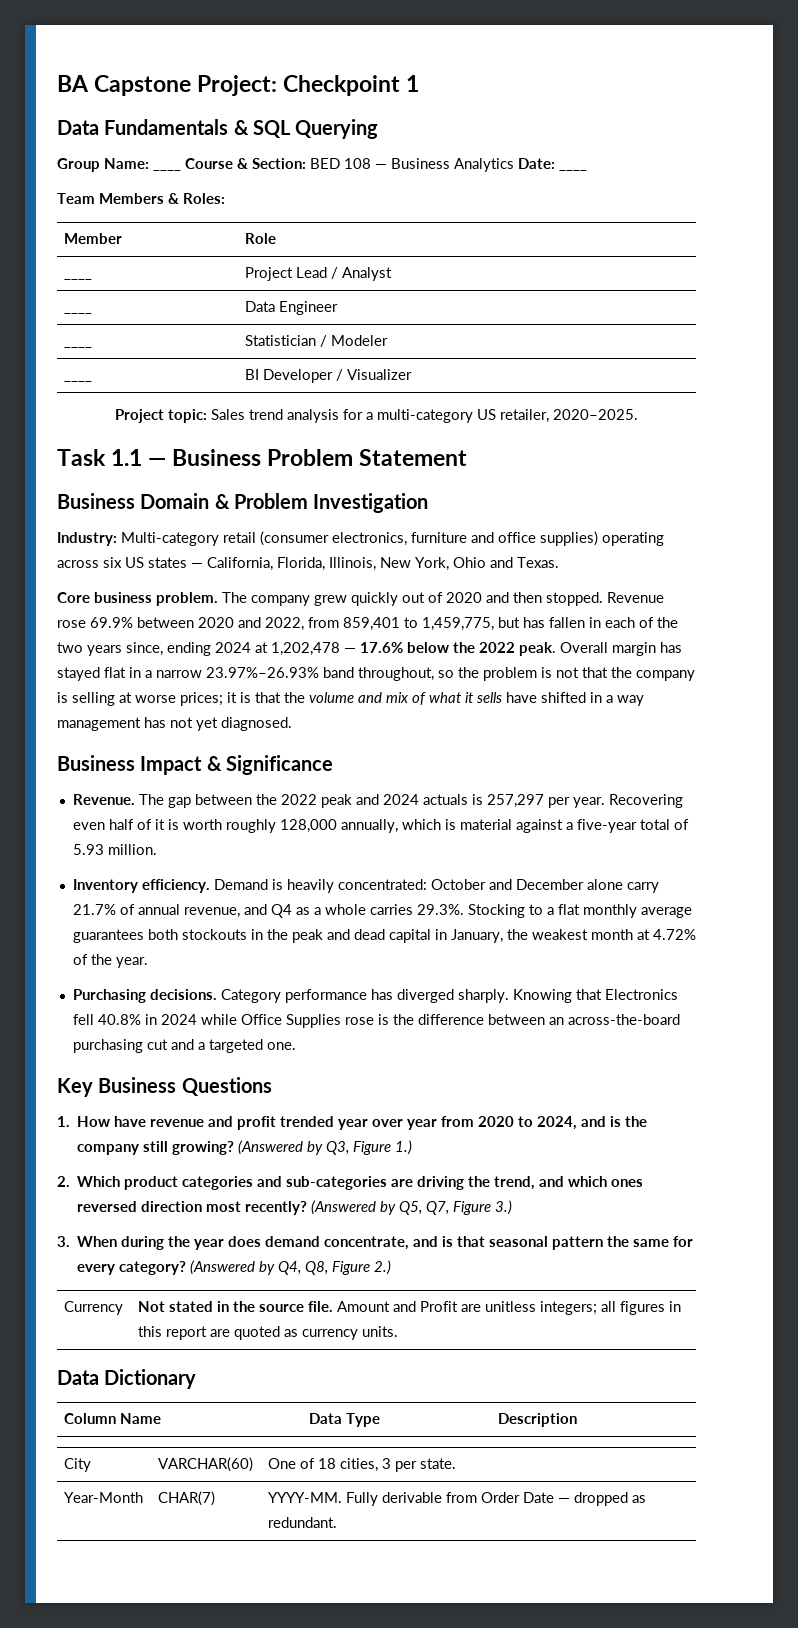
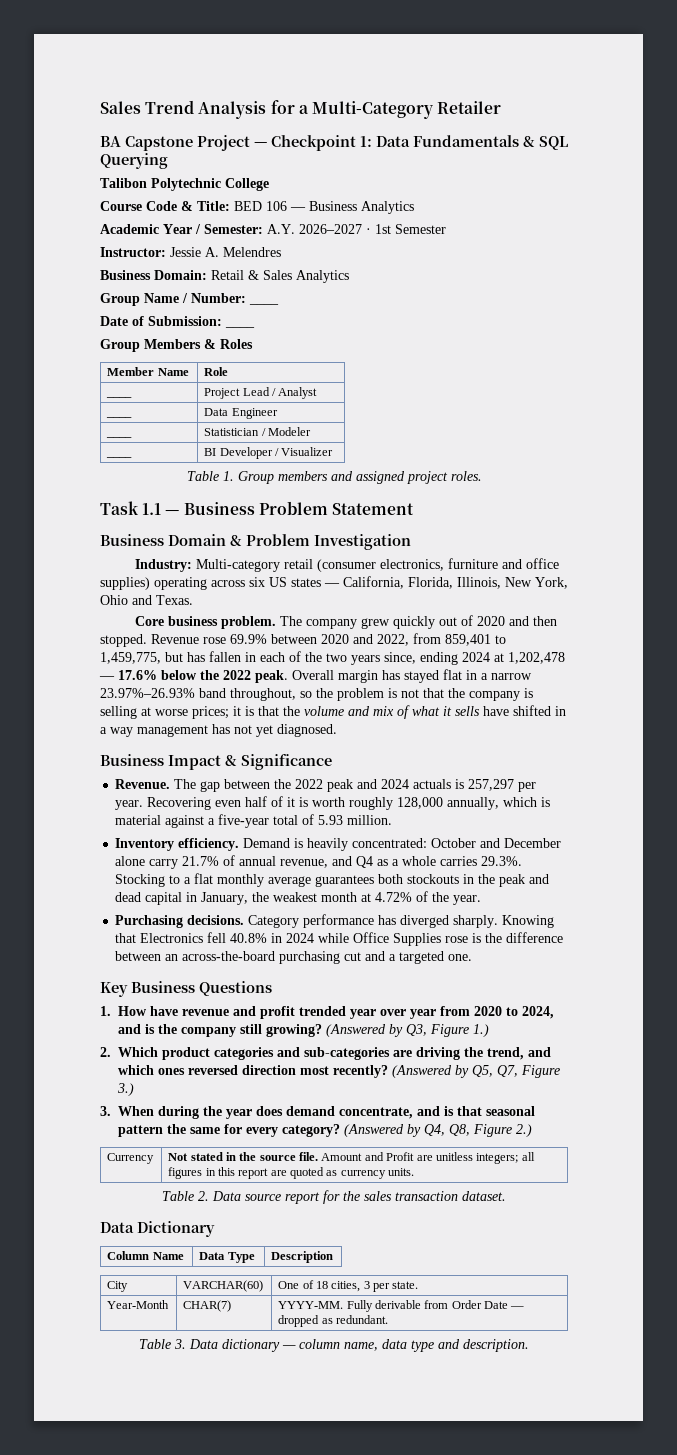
[57,75,420,96] BA Capstone Project: Checkpoint 1 // -> [100,100,502,119] [100,135,372,151] Sales Trend Analysis for a Multi-Category Retailer // BA Capstone Project — Checkpoint 1:
[57,158,149,172] [153,169,181,171] [185,158,555,172] [559,169,587,171] [57,193,95,204] Group Name: ____ Course & Section: BED 108 — Business Analytics Date: ____ // Team -> [100,178,269,191] [100,201,414,214] [100,224,446,234] [100,247,281,257] [100,270,349,283] [100,293,246,306] [249,303,279,305] [100,316,222,326] [225,326,255,328] [100,339,140,352] Talibon Polytechnic College // Course Code & Title: BED 106 — Business Analytics // Academic Year / Semester: A.Y. 2026–2027 · 1st Semester // Instructor: Jessie A. Melendres // Business Domain: Retail & Sales Analytics // Group Name / Number: ____ // Date of Submission: ____ // Group
[183,193,225,204] Roles: -> [220,339,253,349] Roles
(123, 238) none -> [157,368,189,376] Name
[115,409,638,423] Project topic: Sales trend analysis for a multi-category US retailer, 2020–2025. -> [186,471,482,484] Table 1. Group members and assigned project roles.
(399, 1331) none -> [162,1190,506,1204] // Table 2. Data source report for the sales transaction dataset.
(338, 1522) none -> [139,1339,529,1352] // Table 3. Data dictionary — column name, data type and description.

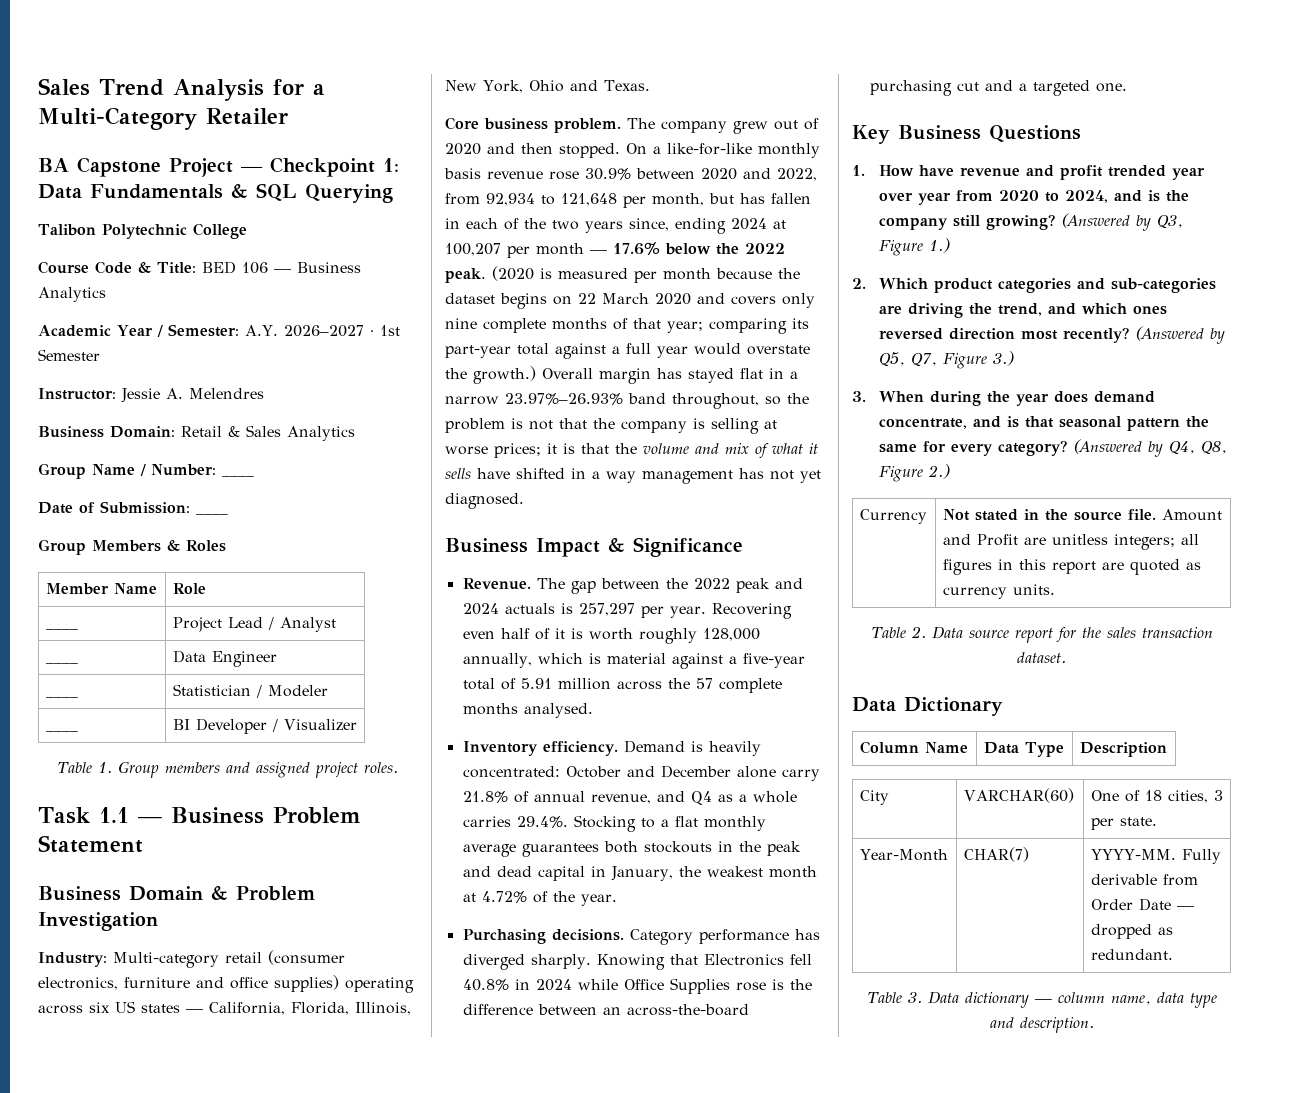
[392,616,435,629] quickly -> (768, 127) none
[151,634,267,644] Revenue rose 69.9% -> [626,143,820,158] [444,168,631,180] On a like-for-like monthly basis revenue rose 30.9%
[445,634,506,646] [100,652,161,664] 859,401 to 1,459,775, -> [486,193,704,208] 92,934 to 121,648 per month,
[508,652,565,664] 1,202,478 -> [445,243,584,258] 100,207 per month
(288, 676) none -> [492,266,800,283] [445,293,815,309] [445,318,809,334] [445,343,810,359] [445,366,536,384] (2020 is measured per month because the dataset begins on 22 March 2020 and covers only nine complete months of that year; comparing its part-year total against a full year would overstate the growth.)
[318,815,393,825] 5.93 million. -> [520,678,782,693] [462,703,593,718] 5.91 million across the 57 complete months analysed.
[182,856,220,866] 21.7% -> [462,791,508,803] 21.8%
[481,856,523,866] 29.3%. -> [516,816,568,828] 29.4%.

